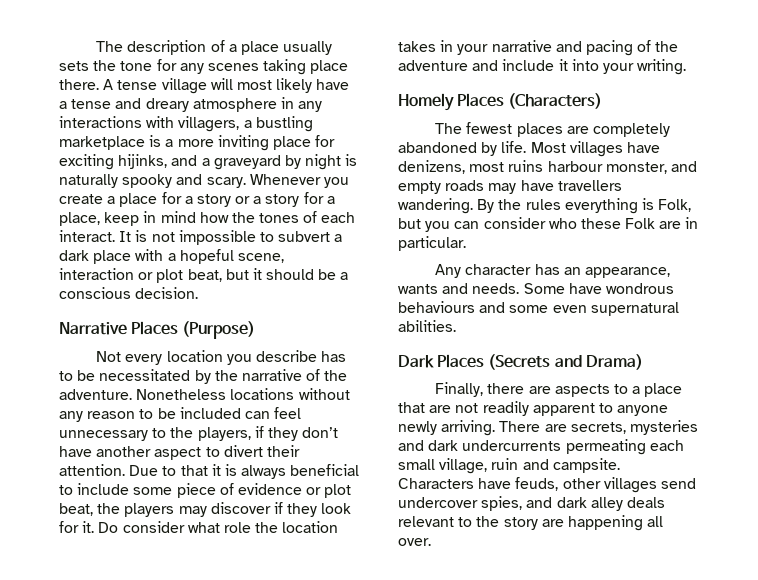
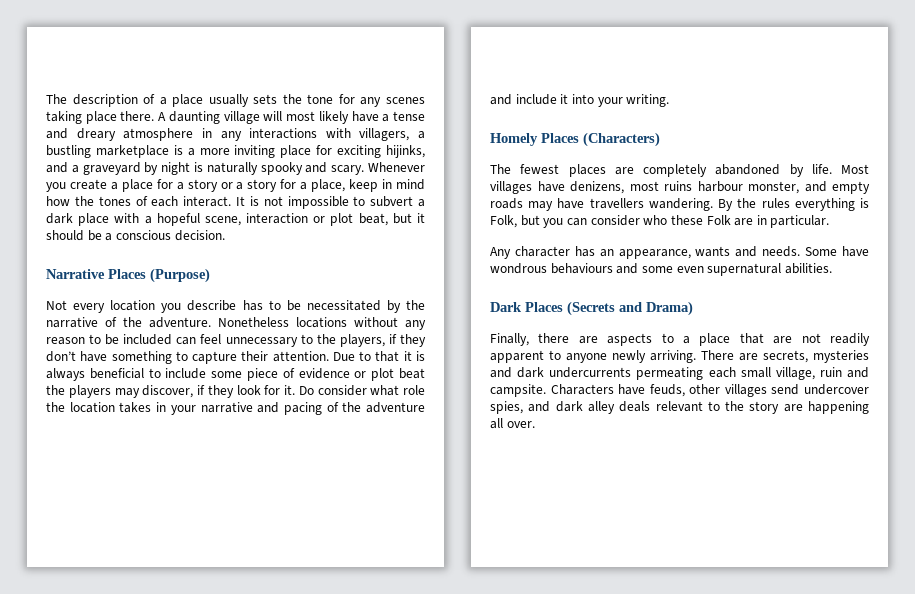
[117,80,158,90] tense -> [168,111,220,124] daunting
[96,445,263,460] another aspect to divert -> [111,351,238,364] something to capture
[59,503,93,516] beat, -> [399,368,426,379] beat
[210,502,271,514] discover -> [142,385,194,398] discover,

